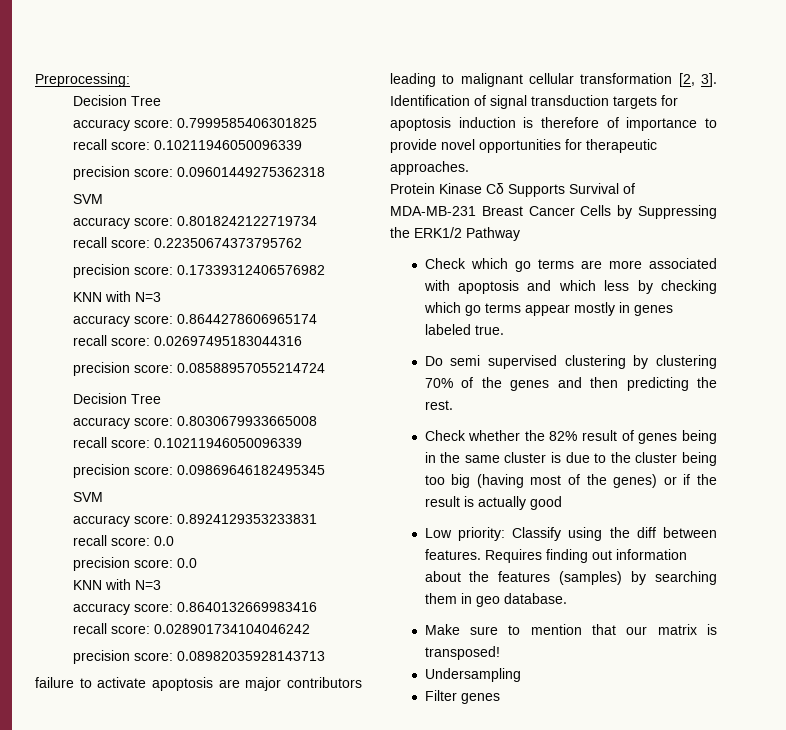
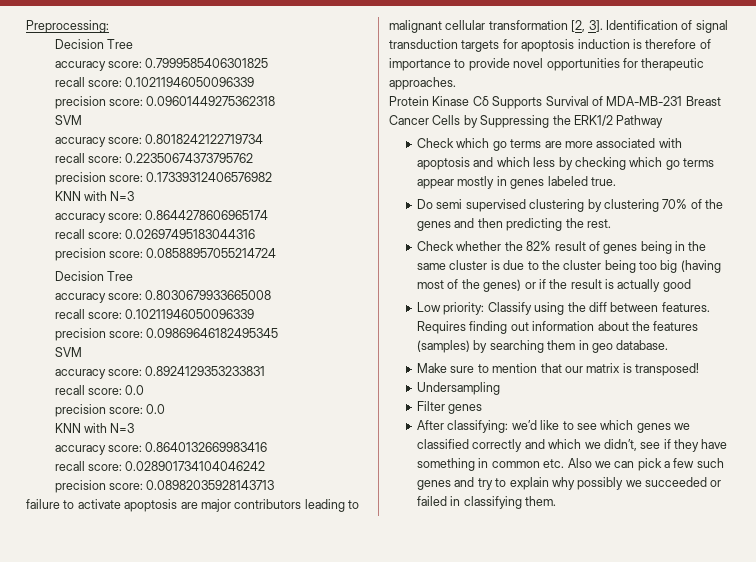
(500, 698) none -> [417,420,691,433] [417,439,728,452] [417,458,724,471] [417,477,722,490] [417,496,557,509] // After classifying: we’d like to see which genes we classified correctly and which we didn’t, see if they have something in common etc. Also we can pick a few such genes and try to explain why possibly we succeeded or failed in classifying them.

